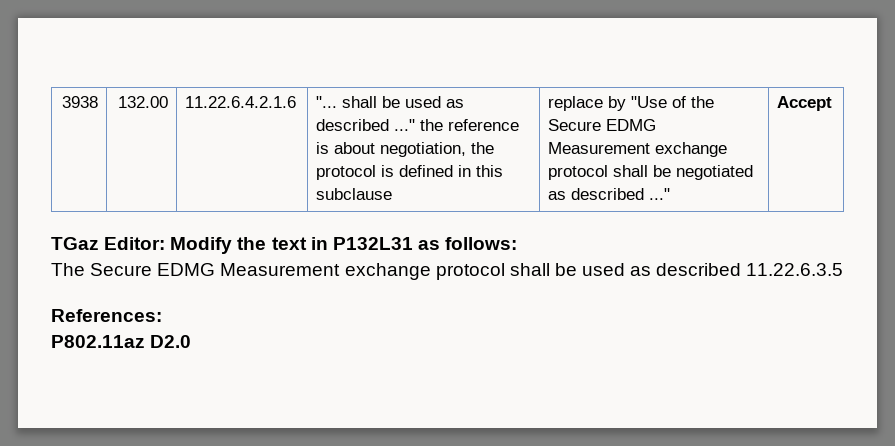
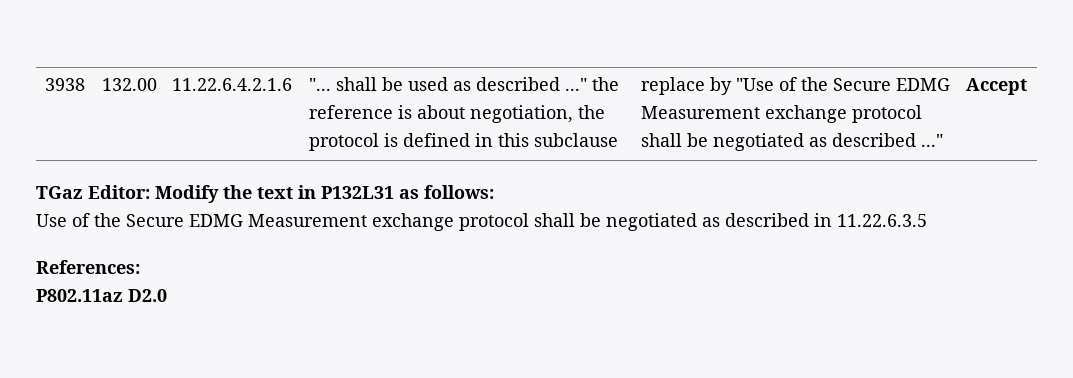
[51,263,742,280] The Secure EDMG Measurement exchange protocol shall be used as described -> [36,213,832,231] Use of the Secure EDMG Measurement exchange protocol shall be negotiated as described in

